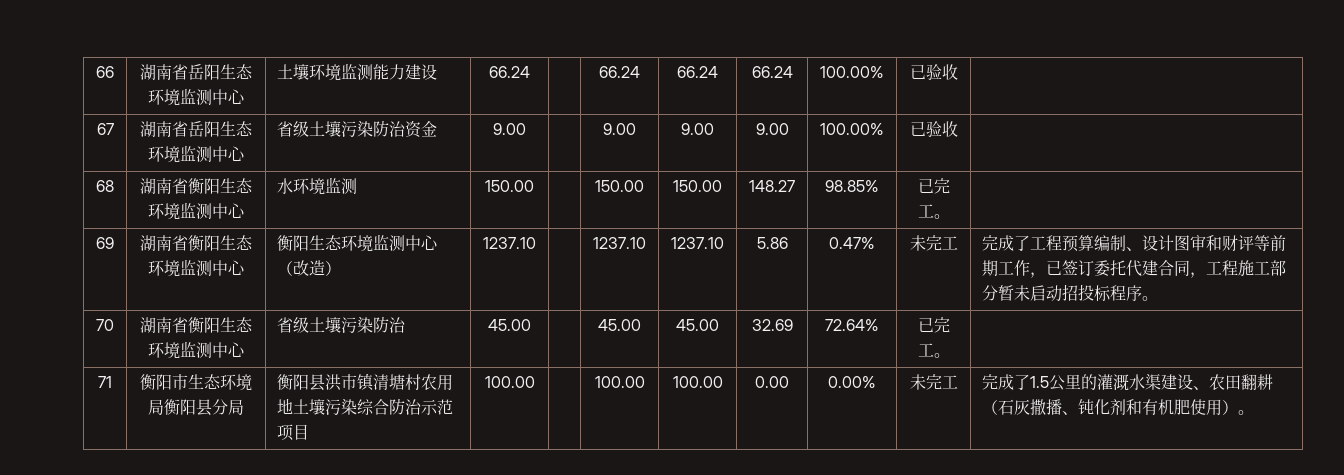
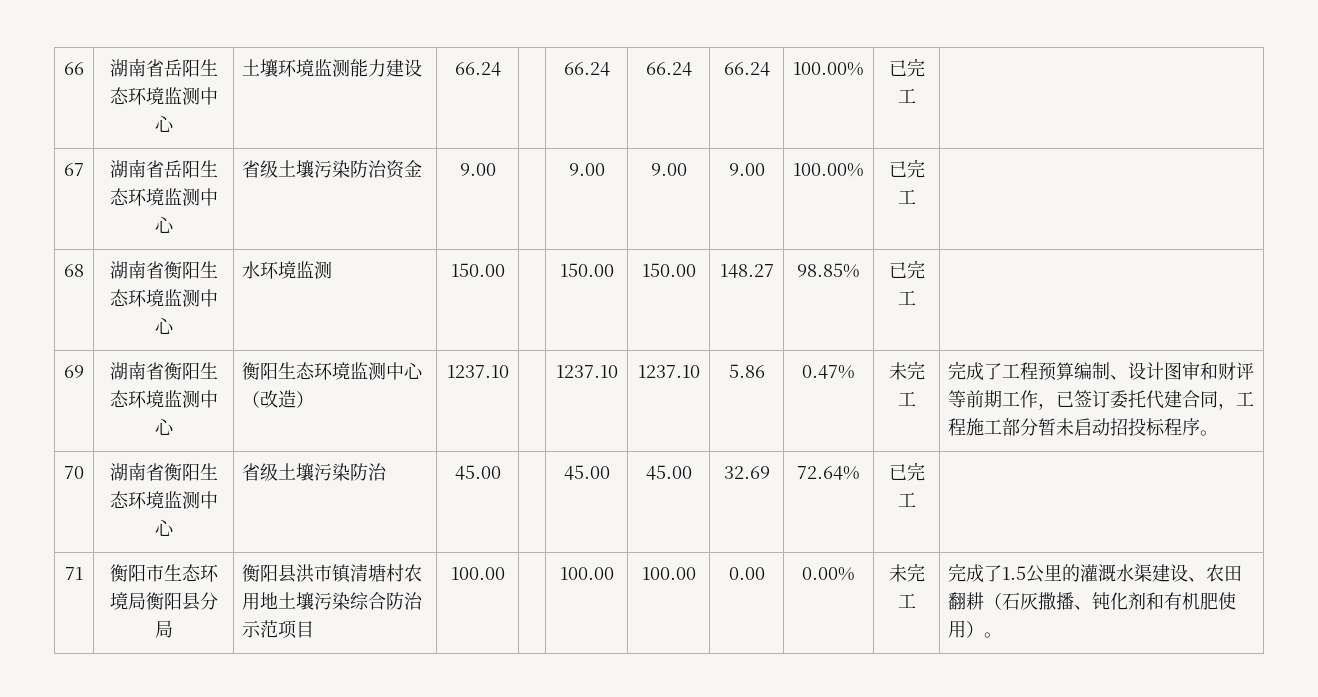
[925,64,958,80] 验收 -> [906,58,925,77] [897,88,916,103] 完工
[925,121,958,137] 验收 -> [906,159,925,178] [897,189,916,204] 完工
[933,214,950,219] 。 -> (916, 297) none
[933,353,950,358] 。 -> (916, 499) none

